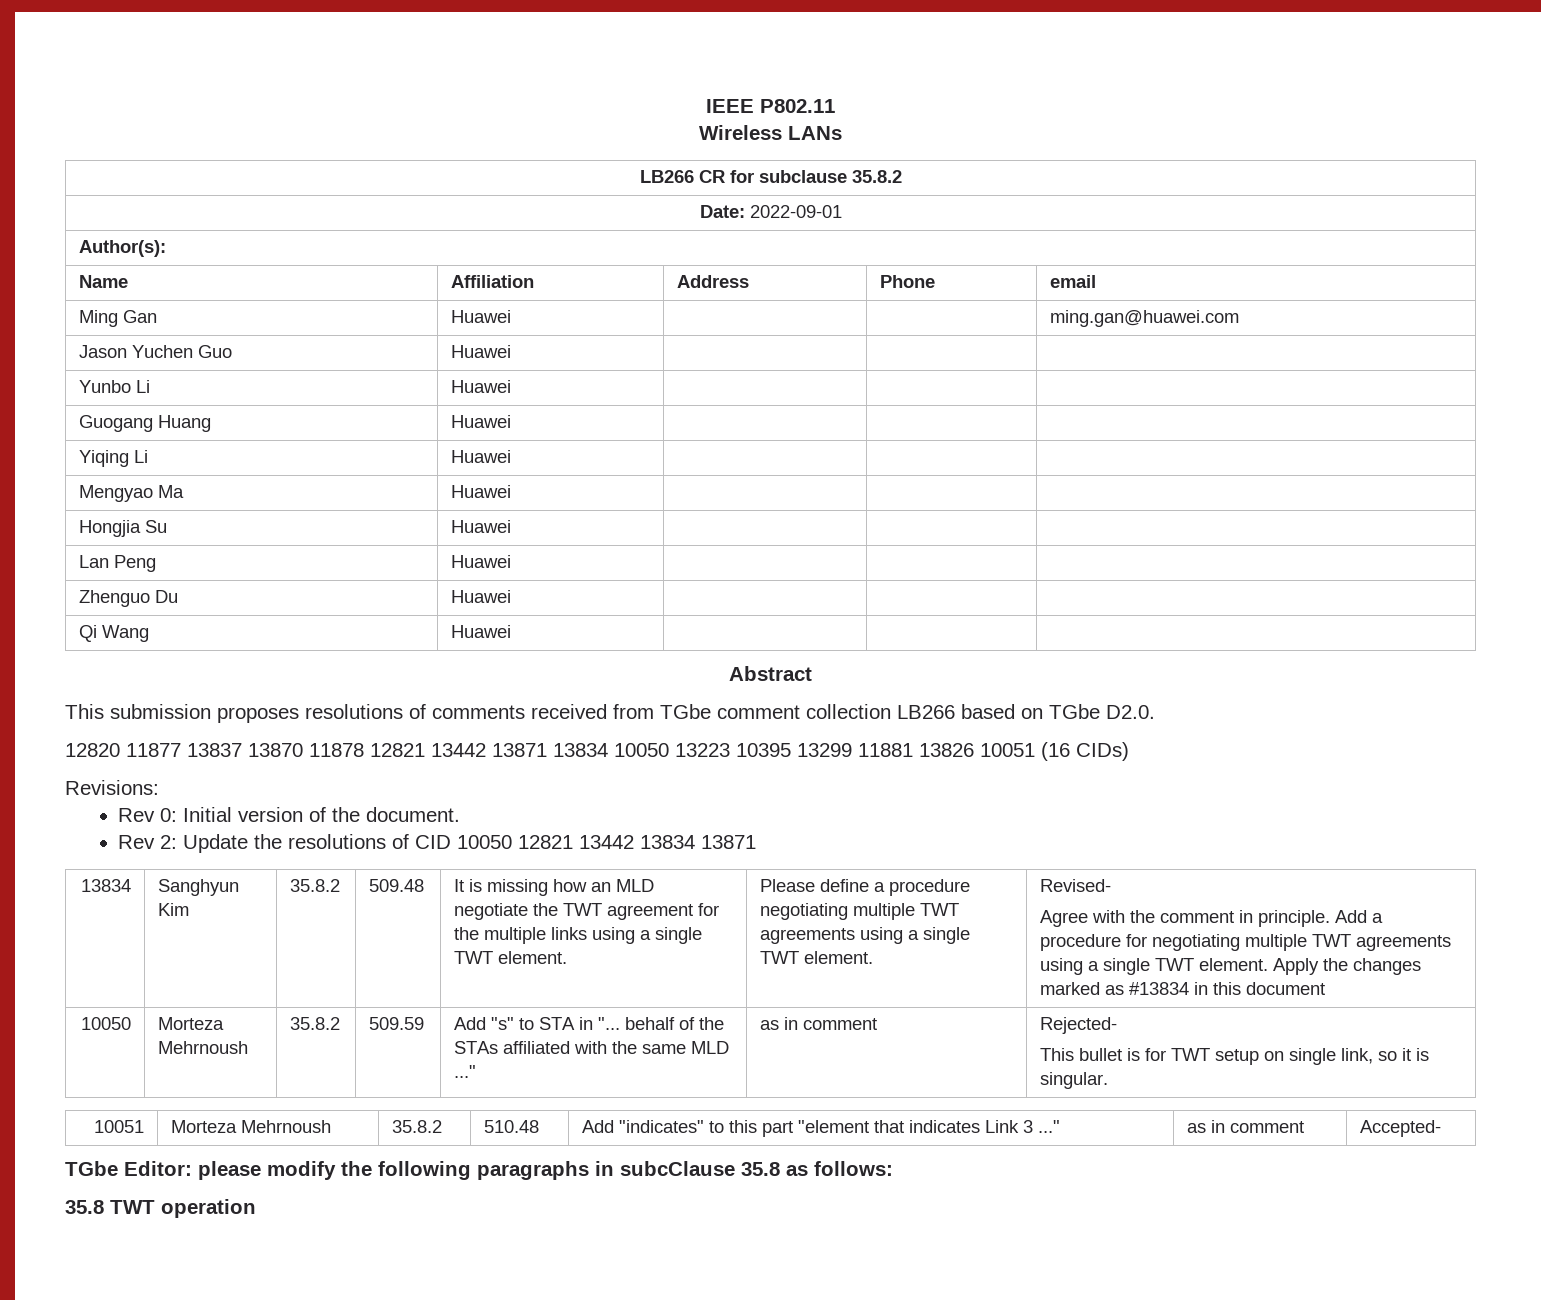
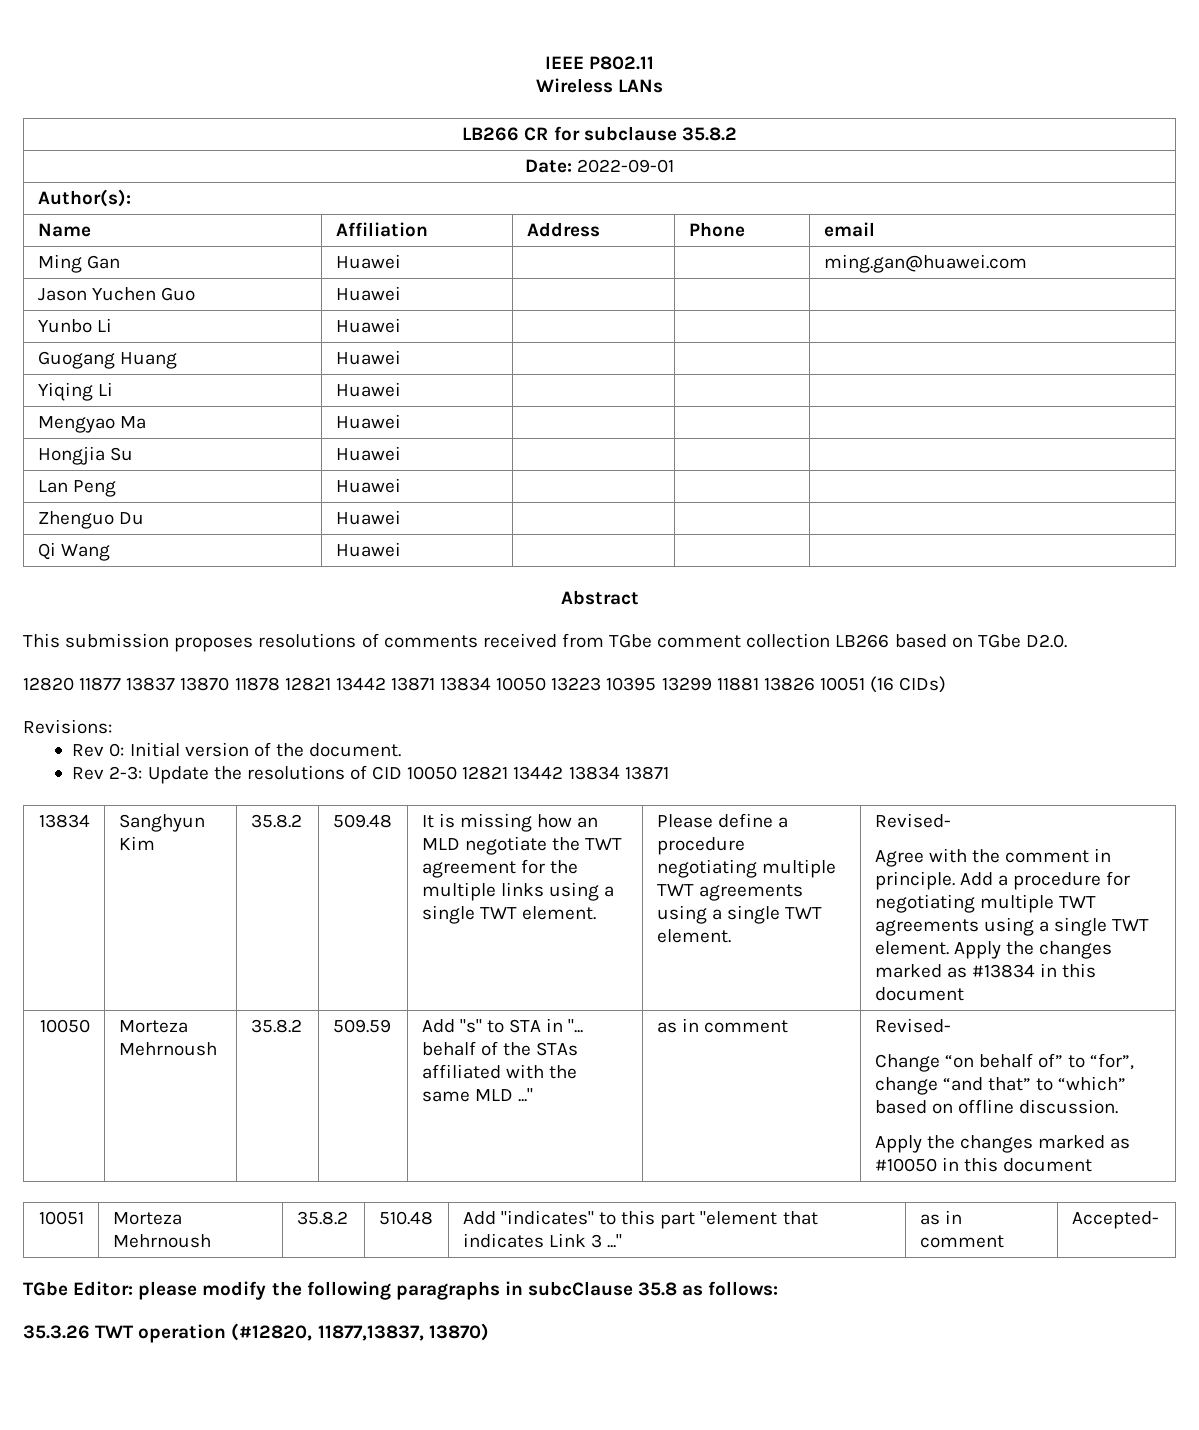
[160,835,178,849] 2: -> [109,766,143,780] 2-3:
[1040,1017,1118,1034] [1040,1048,1430,1065] [1040,1072,1109,1089] Rejected- // This bullet is for TWT setup on single link, so it is singular. -> [874,1018,951,1033] [874,1053,1135,1072] [874,1076,1127,1095] [874,1099,1119,1114] [874,1135,1131,1153] [874,1157,1093,1172] Revised- // Change “on behalf of” to “for”, change “and that” to “which” based on offline discussion. // Apply the changes marked as #10050 in this document
[65,1200,104,1214] 35.8 -> [23,1325,90,1339] 35.3.26
(256, 1208) none -> [231,1323,489,1341] (#12820, 11877,13837, 13870)

